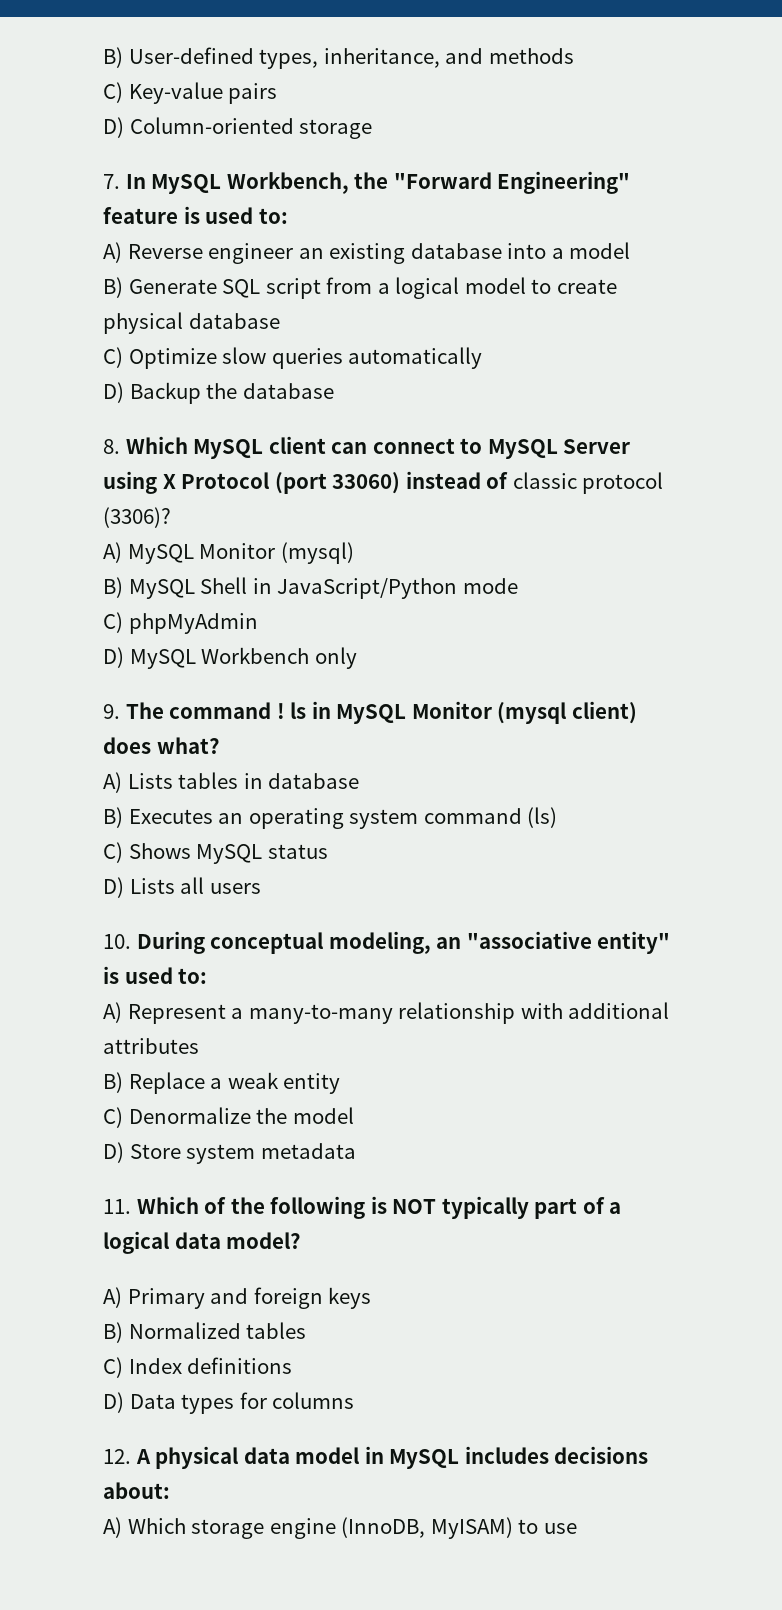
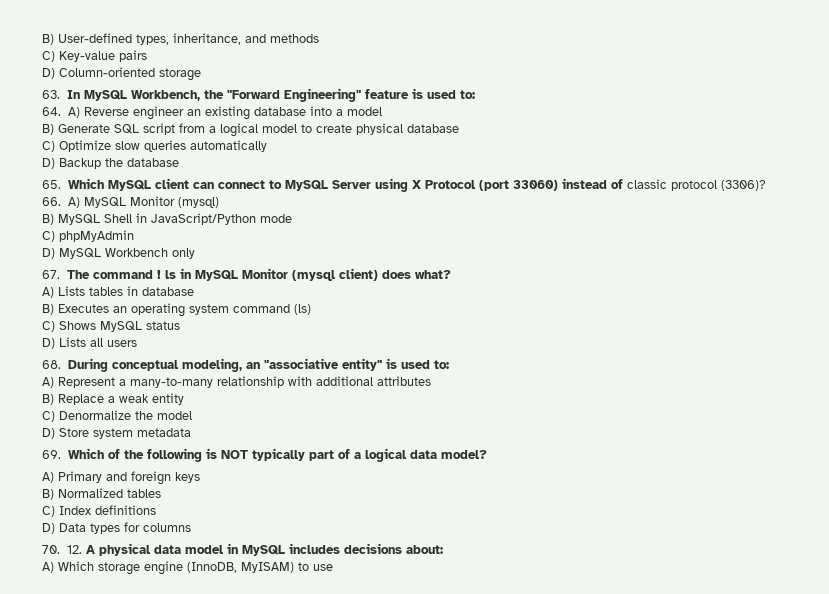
[103,174,120,189] 7. -> [42,90,60,99] 63.
(288, 216) none -> [42,107,61,116] 64.
[103,439,120,454] 8. -> [42,180,61,189] 65.
(171, 517) none -> [42,197,61,206] 66.
[103,704,120,719] 9. -> [42,270,60,279] 67.
[103,934,131,949] 10. -> [42,360,61,369] 68.
[103,1199,131,1214] 11. -> [42,450,61,459] 69.
(355, 1400) none -> [42,545,60,554] 70.

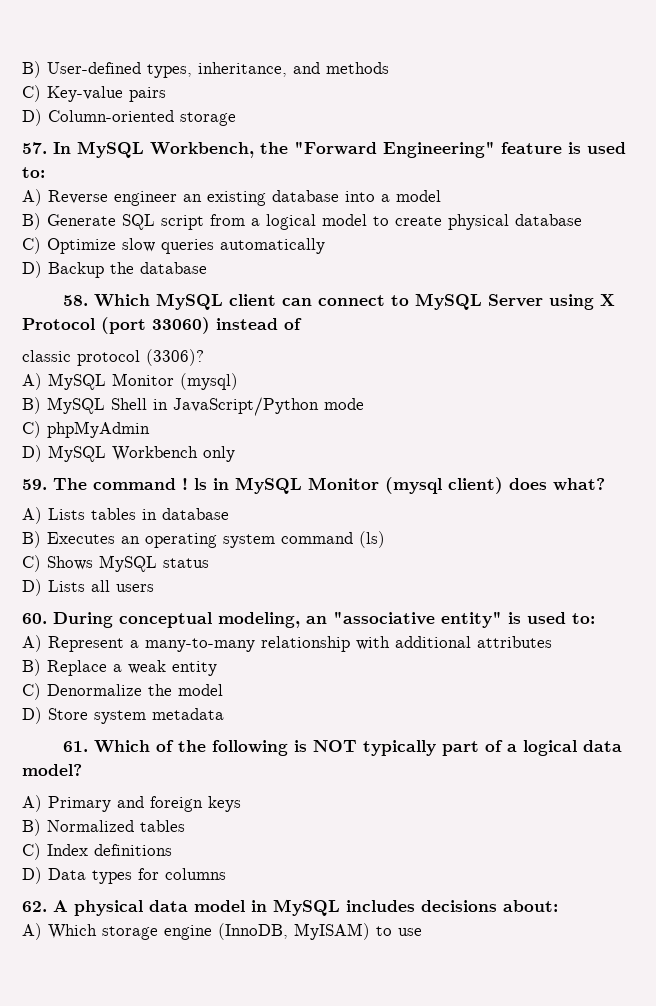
[42,90,60,99] 63. -> [22,142,47,154] 57.
[42,107,61,116] 64. -> (45, 172) none
[42,180,61,189] 65. -> [63,295,89,306] 58.
(623, 184) none -> (302, 324) //
[42,197,61,206] 66. -> (204, 357) none
[42,270,60,279] 67. -> [22,479,47,490] 59.
[42,360,61,369] 68. -> [22,613,47,624] 60.
[42,450,61,459] 69. -> [63,741,89,752] 61.
[42,545,82,554] 70. 12. -> [22,901,47,912] 62.

